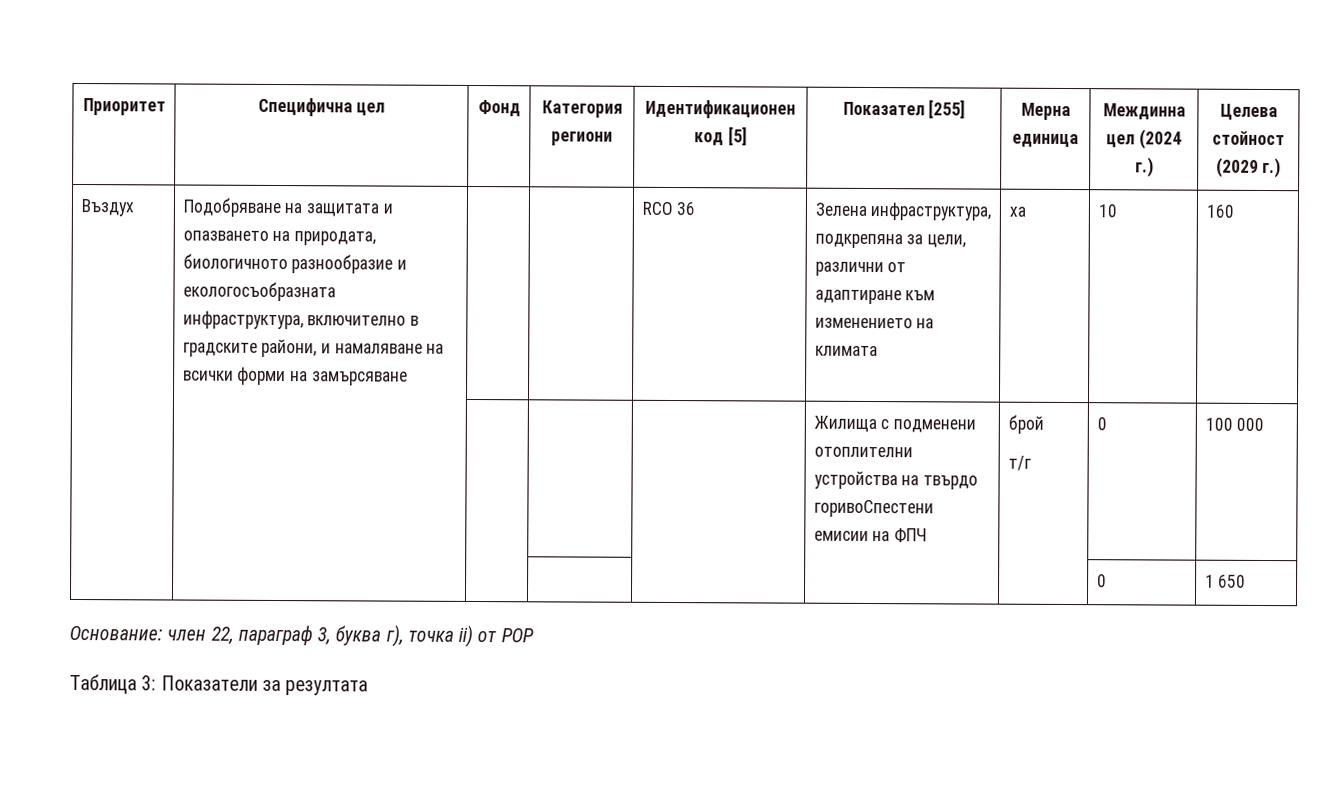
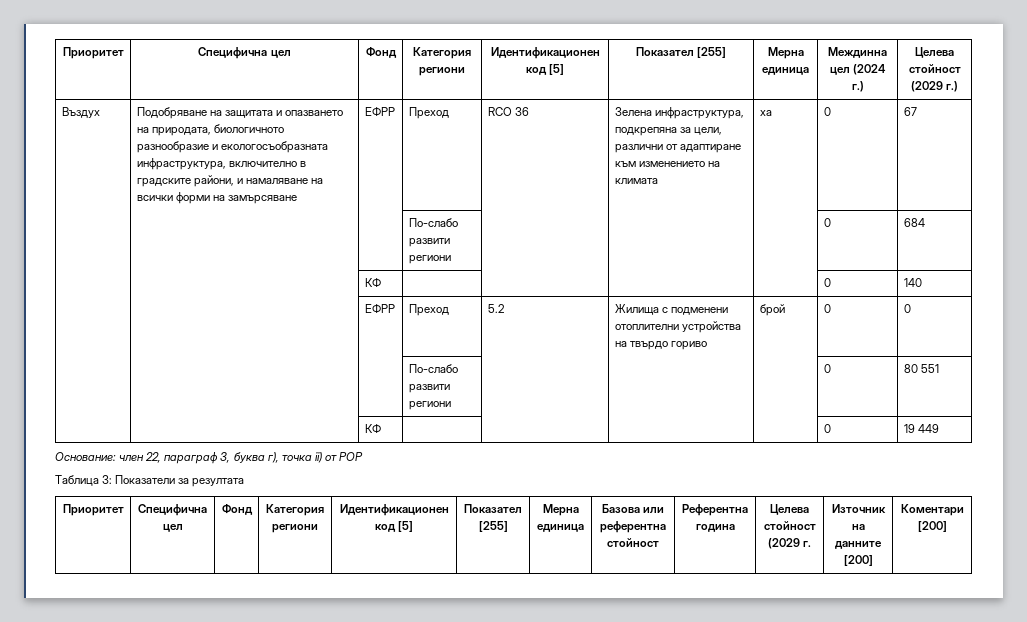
(408, 378) | -> [364,107,395,116] [408,107,449,119] ЕФРР | Преход
[1097,204,1117,218] [1205,204,1234,218] 10 | 160 // | | | | -> [823,107,831,116] [903,107,917,116] [408,218,458,227] [408,238,450,247] [408,255,451,264] [823,218,831,227] [903,218,925,227] [364,278,381,287] [823,278,831,287] [903,278,922,287] [364,304,395,313] [408,304,449,316] [487,304,504,313] 0 | 67 // | | | По-слабо развити региони | | | | 0 | 684 // | | КФ | | | | | 0 | 140 // | | ЕФРР | Преход | 5.2
[813,499,934,518] [813,528,928,543] горивоСпестени емисии на ФПЧ -> [670,341,707,350] гориво
[1007,455,1031,471] [1096,417,1107,431] [1204,417,1265,432] [1096,574,1107,588] [1204,574,1247,588] // т/г | 0 | 100 000 // | | | | | | | 0 | 1 650 -> [823,304,831,313] [903,304,911,313] [408,364,458,373] [408,384,450,393] [408,401,451,410] [823,364,831,373] [903,364,939,373] [364,424,381,433] [823,424,831,433] [903,424,939,433] | 0 | 0 // | | | По-слабо развити региони | | | | 0 | 80 551 // | | КФ | | | | | 0 | 19 449
(369, 688) none -> [62,504,124,516] [138,504,207,516] [162,524,183,532] [221,504,253,515] [266,504,324,516] [272,524,318,533] [339,504,449,516] [374,521,414,532] [464,504,522,513] [478,521,508,532] [542,504,579,516] [537,524,584,532] [601,504,665,513] [600,521,666,533] [607,538,659,547] [682,504,748,516] [695,524,735,532] [770,504,809,515] [763,521,816,530] [767,538,812,549] [831,504,886,513] [851,524,865,530] [835,541,882,549] [843,555,873,566] [900,504,964,516] [917,521,947,532] // Приоритет | Специфична цел | Фонд | Категория региони | Идентификационен код [5] | Показател [255] | Мерна единица | Базова или референтна стойност | Референтна година | Целева стойност (2029 г. | Източник на данните [200] | Коментари [200]

